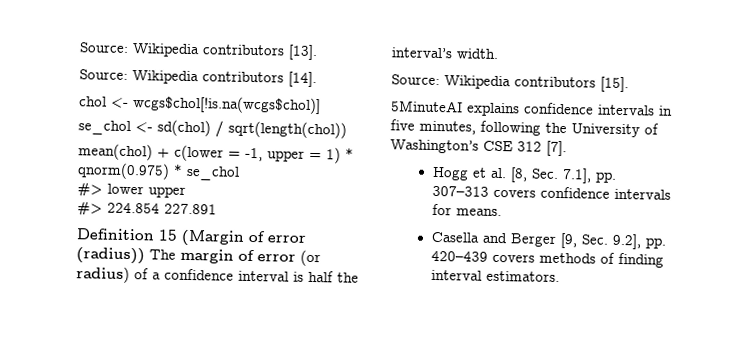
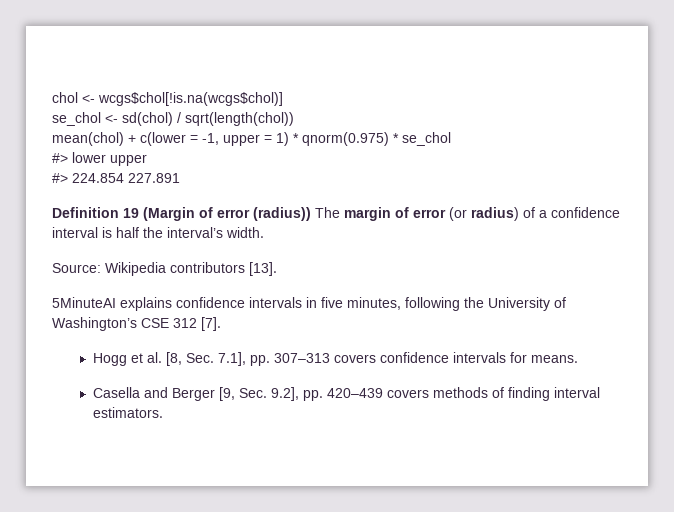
[79,42,318,61] [79,69,317,88] Source: Wikipedia contributors [13]. // Source: Wikipedia contributors [14]. // -> (52, 97) none
[158,229,178,241] 15 -> [123,208,139,218] 19
[600,76,629,93] [15]. -> [249,262,277,276] [13].

